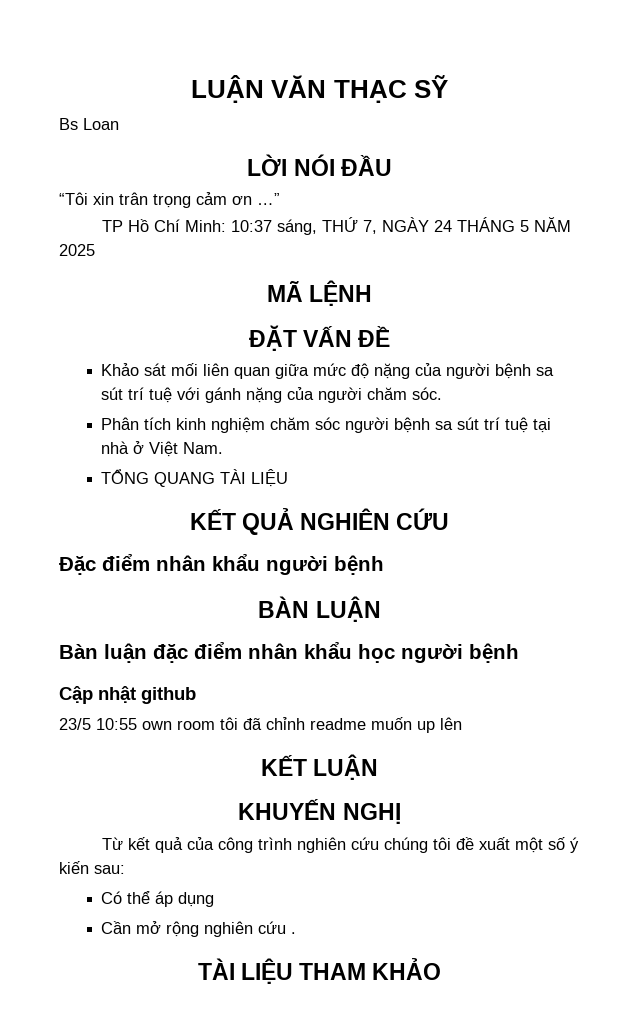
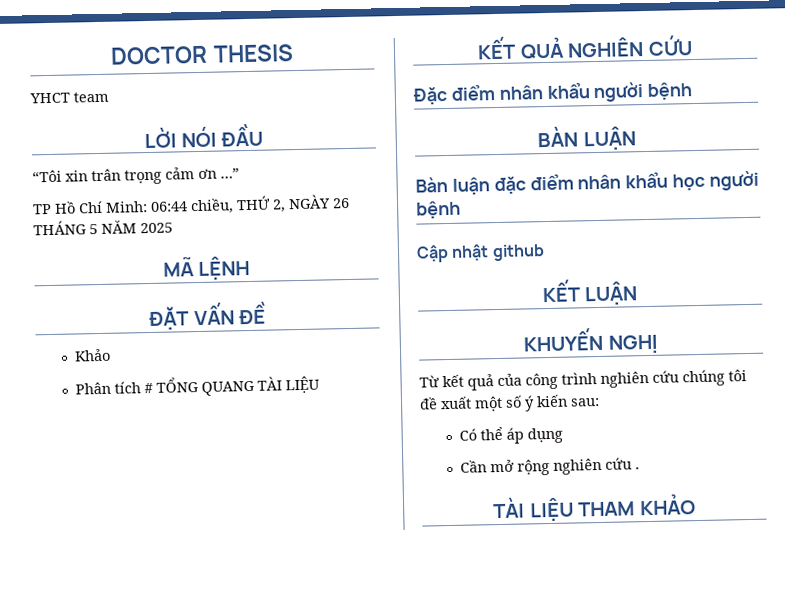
[191,75,448,103] [59,118,119,130] LUẬN VĂN THẠC SỸ // Bs Loan -> [110,44,294,65] [29,91,109,104] DOCTOR THESIS // YHCT team
[230,217,452,235] 10:37 sáng, THỨ 7, NGÀY 24 -> [150,194,350,215] 06:44 chiều, THỨ 2, NGÀY 26
[144,363,555,379] [101,387,443,403] [101,417,552,433] [101,441,224,457] sát mối liên quan giữa mức độ nặng của người bệnh sa sút trí tuệ với gánh nặng của người chăm sóc. // Phân tích kinh nghiệm chăm sóc người bệnh sa sút trí tuệ tại nhà ở Việt Nam. // -> [75,381,154,395] // Phân tích #
[59,717,462,733] // 23/5 10:55 own room tôi đã chỉnh readme muốn up lên -> (545, 253) none

